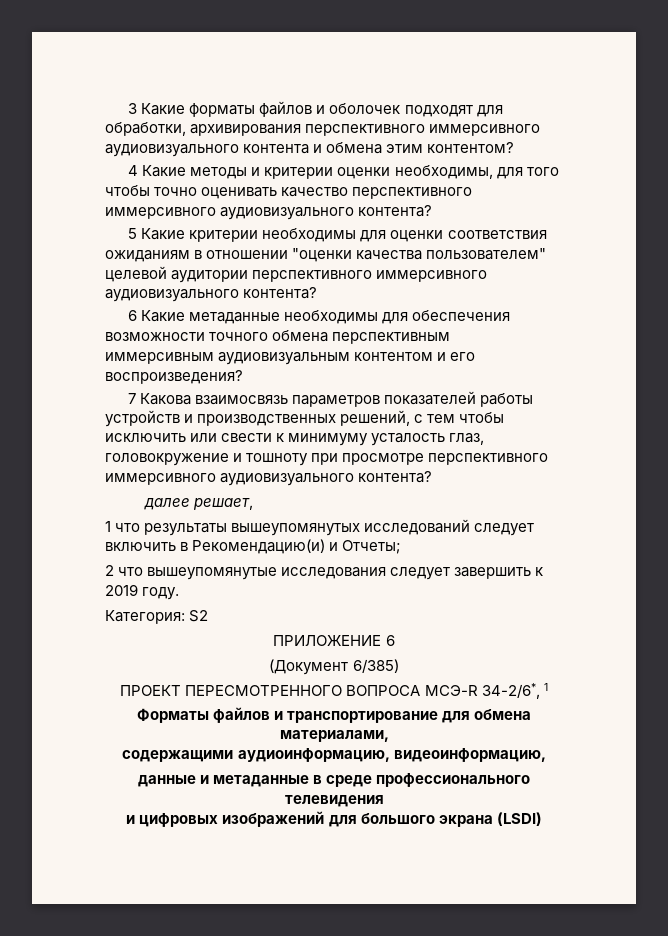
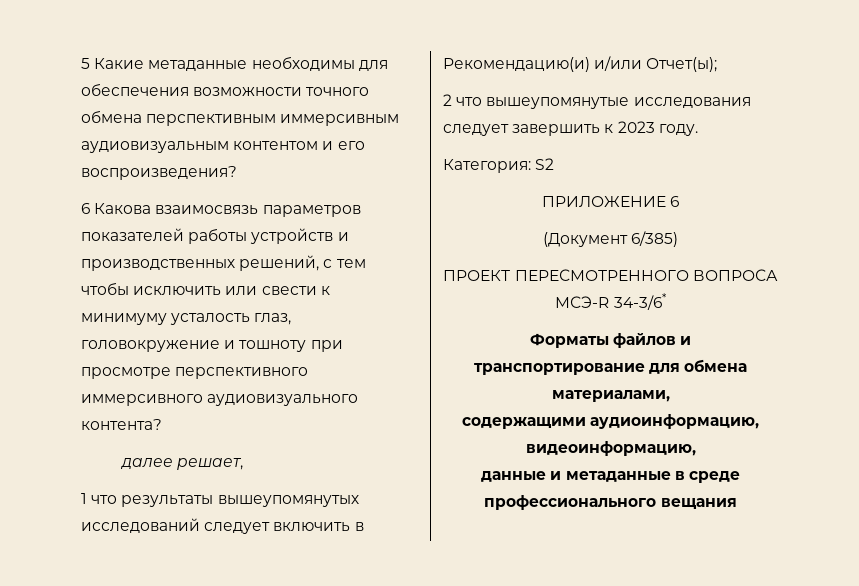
[128,101,503,117] [105,122,541,136] [105,142,515,157] [128,165,559,179] [105,185,473,199] [105,205,433,220] [128,228,547,242] [105,248,547,262] [105,266,488,283] [105,287,318,302] [128,310,138,321] 3 Какие форматы файлов и оболочек подходят для обработки, архивирования перспективного иммерсивного аудиовизуального контента и обмена этим контентом? // 4 Какие методы и критерии оценки необходимы, для того чтобы точно оценивать качество перспективного иммерсивного аудиовизуального контента? // 5 Какие критерии необходимы для оценки соответствия ожиданиям в отношении "оценки качества пользователем" целевой аудитории перспективного иммерсивного аудиовизуального контента? // 6 -> [81,58,90,69] 5
[128,393,137,404] 7 -> [81,203,90,214] 6
[329,540,402,554] и Отчеты; -> [594,56,718,72] и/или Отчет(ы);
[105,584,138,596] 2019 -> [617,121,655,133] 2023
[481,683,548,699] 34-2/6*, 1 -> [613,293,666,310] 34-3/6*
[284,795,384,807] [126,811,542,827] телевидения // и цифровых изображений для большого экрана (LSDI) -> [660,498,737,509] вещания

